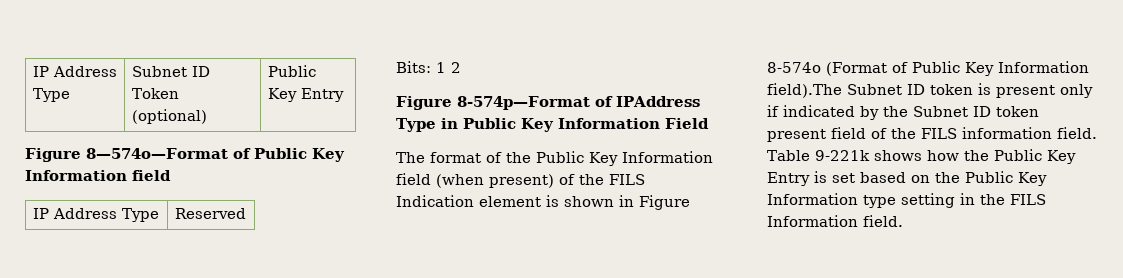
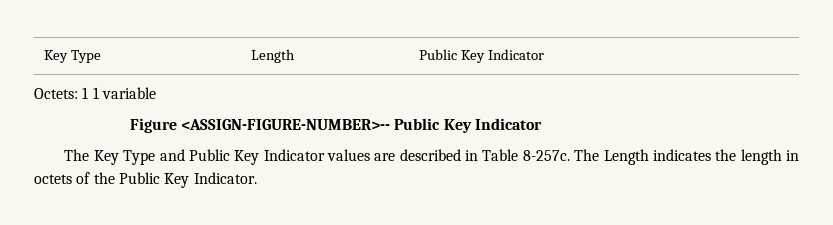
[32,66,117,77] [32,88,70,102] [131,66,210,77] [131,88,179,99] [131,109,207,124] [267,65,316,77] [267,88,344,102] [25,148,345,162] [25,170,171,181] [32,208,159,222] [174,208,246,219] [396,61,461,73] [396,96,700,110] [396,118,709,132] [396,151,713,166] [396,173,645,188] [396,195,690,210] [767,61,1089,76] [767,83,1093,98] [767,105,1039,120] [767,127,1097,142] [767,149,1076,164] [767,171,1047,186] [767,193,1046,208] [767,215,903,227] IP Address Type | Subnet ID Token (optional) | Public Key Entry // Figure 8—574o—Format of Public Key Information field // IP Address Type | Reserved // Bits: 1 2 // Figure 8-574p—Format of IPAddress Type in Public Key Information Field // The format of the Public Key Information field (when present) of the FILS Indication element is shown in Figure 8-574o (Format of Public Key Information field).The Subnet ID token is present only if indicated by the Subnet ID token present field of the FILS information field. Table 9-221k shows how the Public Key Entry is set based on the Public Key Information type setting in the FILS Information field. -> [44,50,101,63] [251,49,296,63] [419,49,544,63] [34,87,156,99] [129,118,543,133] [64,149,799,165] [34,172,257,188] Key Type | Length | Public Key Indicator // Octets: 1 1 variable // Figure <ASSIGN-FIGURE-NUMBER>-- Public Key Indicator // The Key Type and Public Key Indicator values are described in Table 8-257c. The Length indicates the length in octets of the Public Key Indicator.

